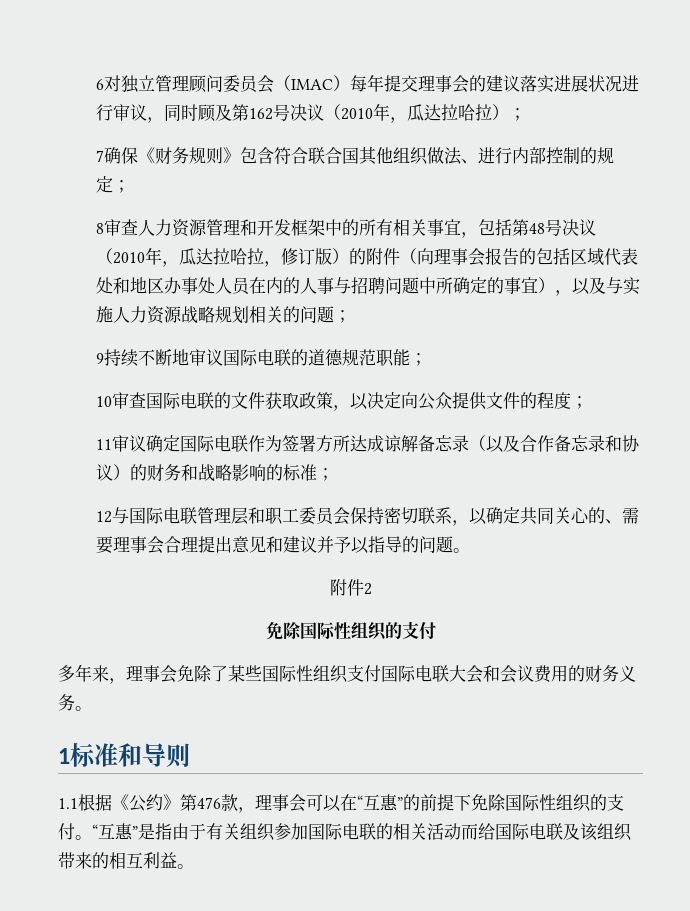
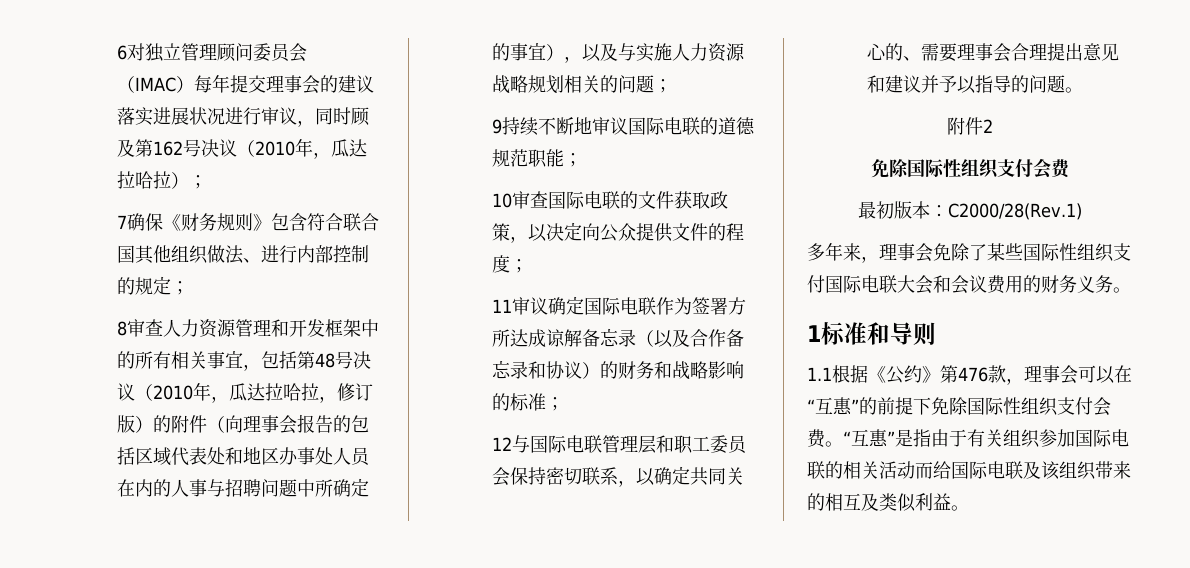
[384,621,436,640] 的支付 -> [997,158,1070,179] [858,201,1083,220] 支付会费 // 最初版本：C2000/28(Rev.1)
[590,794,624,811] [58,823,75,840] 的支付 -> [1057,397,1111,416] [807,429,826,448] 支付会费
(143, 860) none -> [861,493,916,512] 及类似

